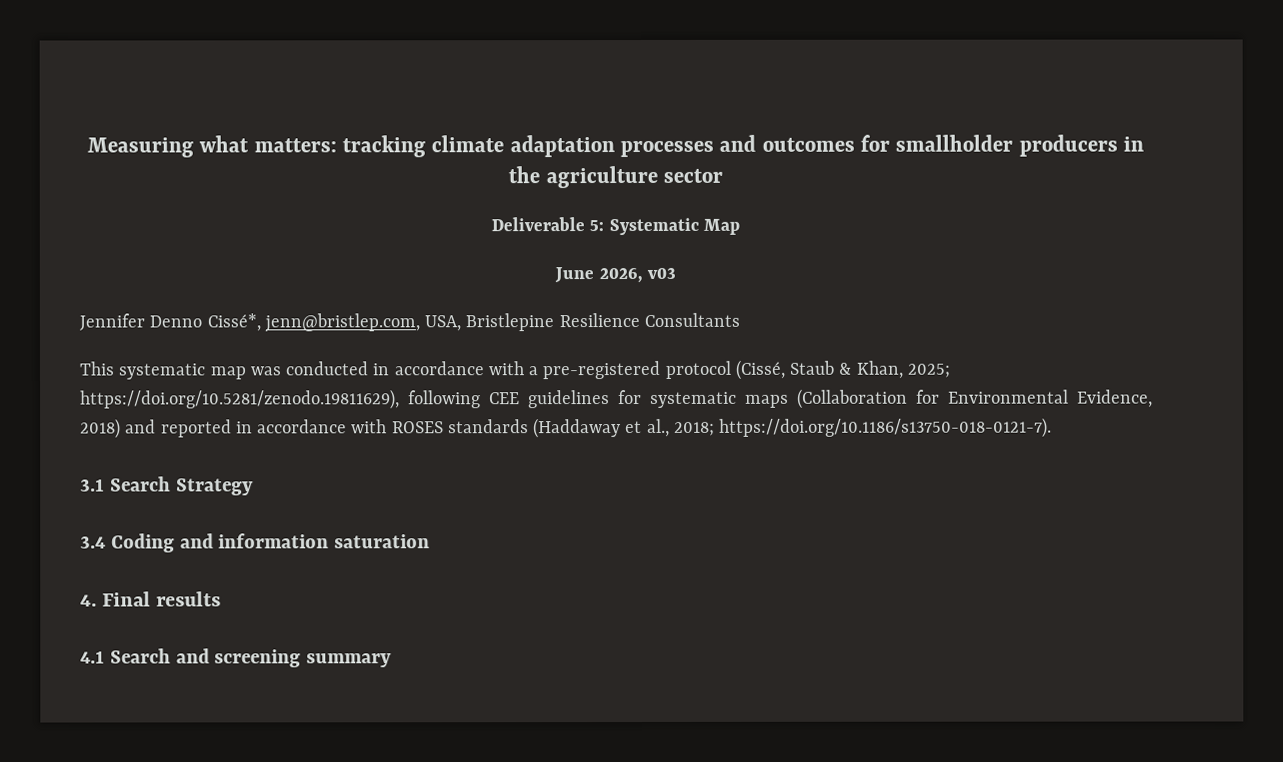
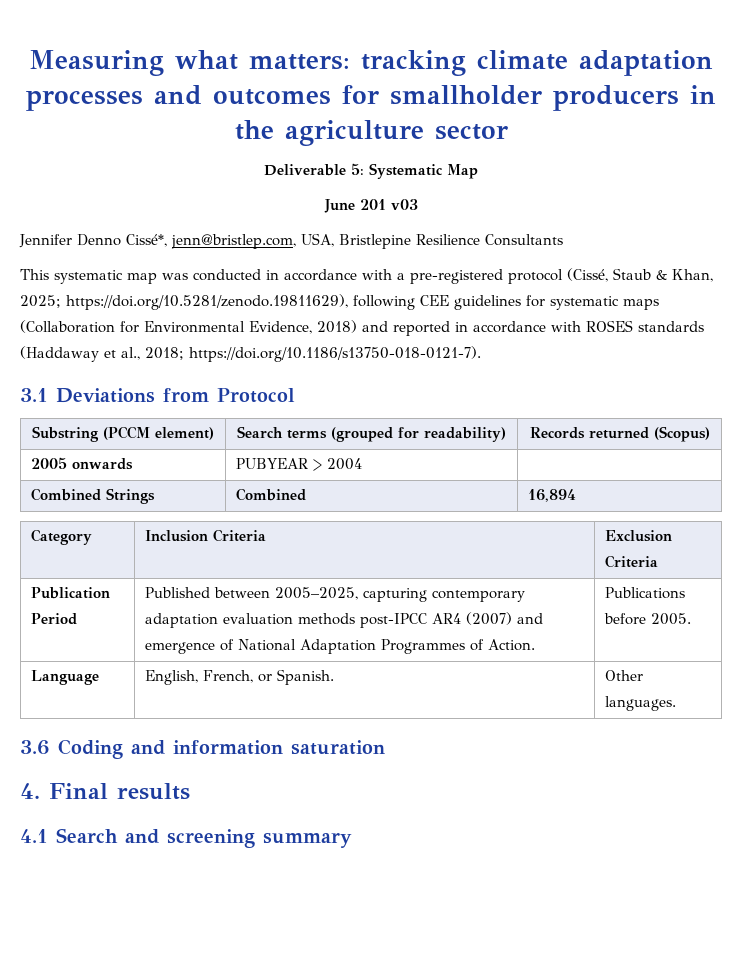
[598,267,643,284] 2026, -> [359,199,386,210] 201
[109,476,254,496] [80,536,106,549] Search Strategy // 3.4 -> [56,388,295,403] [32,426,214,442] [237,426,506,442] [529,426,710,442] [30,457,133,470] [235,458,362,471] [30,488,155,504] [235,488,306,501] [527,489,576,502] [30,529,92,545] [144,529,266,542] [604,530,672,542] [604,555,658,568] [30,587,110,599] [30,613,77,625] [144,587,525,602] [144,612,543,628] [144,639,535,654] [604,587,685,599] [603,613,691,625] [30,670,99,685] [144,669,334,685] [604,670,643,681] [604,696,676,711] [20,740,50,755] Deviations from Protocol // Substring (PCCM element) | Search terms (grouped for readability) | Records returned (Scopus) // 2005 onwards | PUBYEAR > 2004 | // Combined Strings | Combined | 16,894 // Category | Inclusion Criteria | Exclusion Criteria // Publication Period | Published between 2005–2025, capturing contemporary adaptation evaluation methods post-IPCC AR4 (2007) and emergence of National Adaptation Programmes of Action. | Publications before 2005. // Language | English, French, or Spanish. | Other languages. // 3.6

